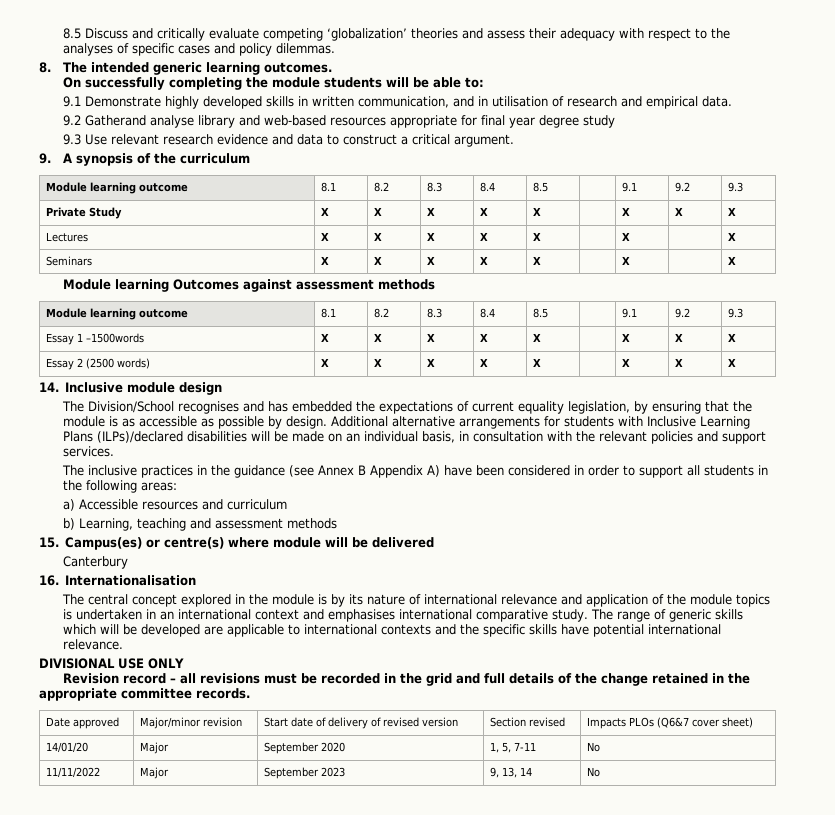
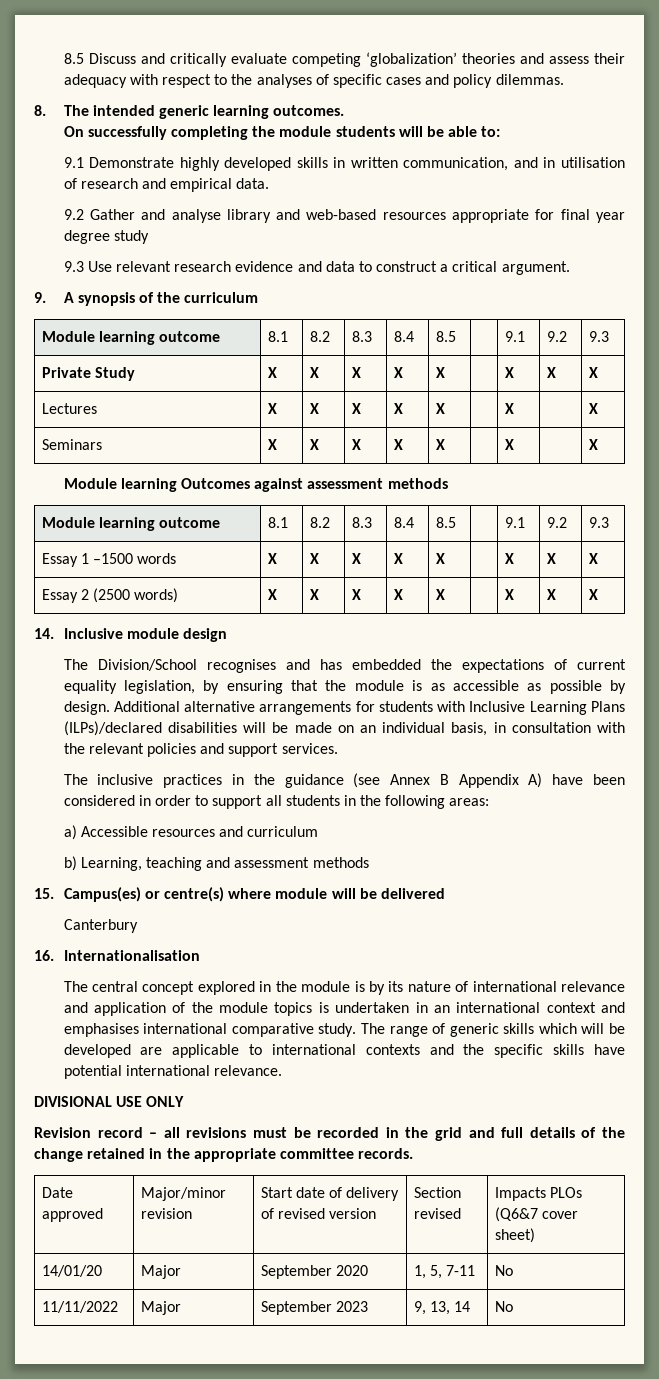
[85,115,147,126] Gatherand -> [89,209,166,220] Gather and
[86,333,145,343] –1500words -> [93,553,177,564] –1500 words

